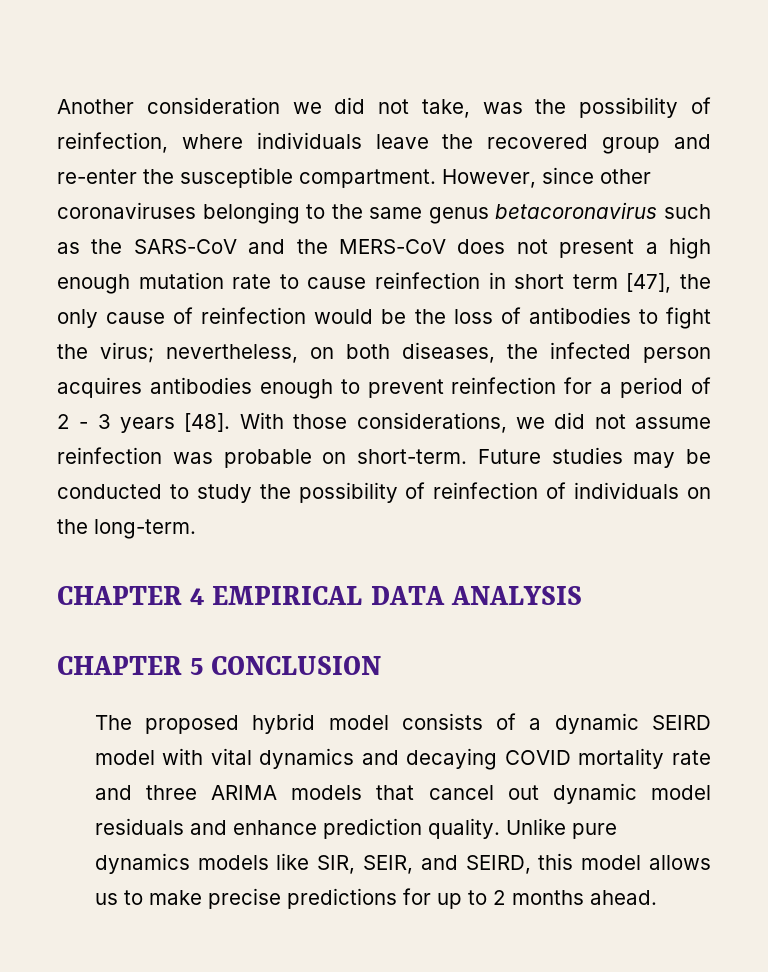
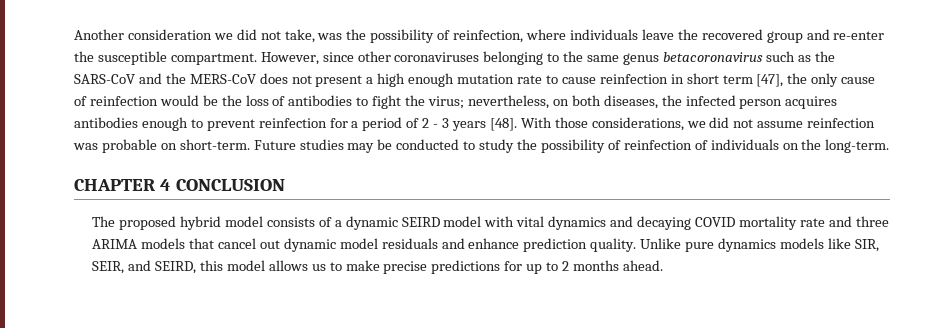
[212,586,582,605] [57,656,204,675] EMPIRICAL DATA ANALYSIS // CHAPTER 5 -> (171, 185) none

